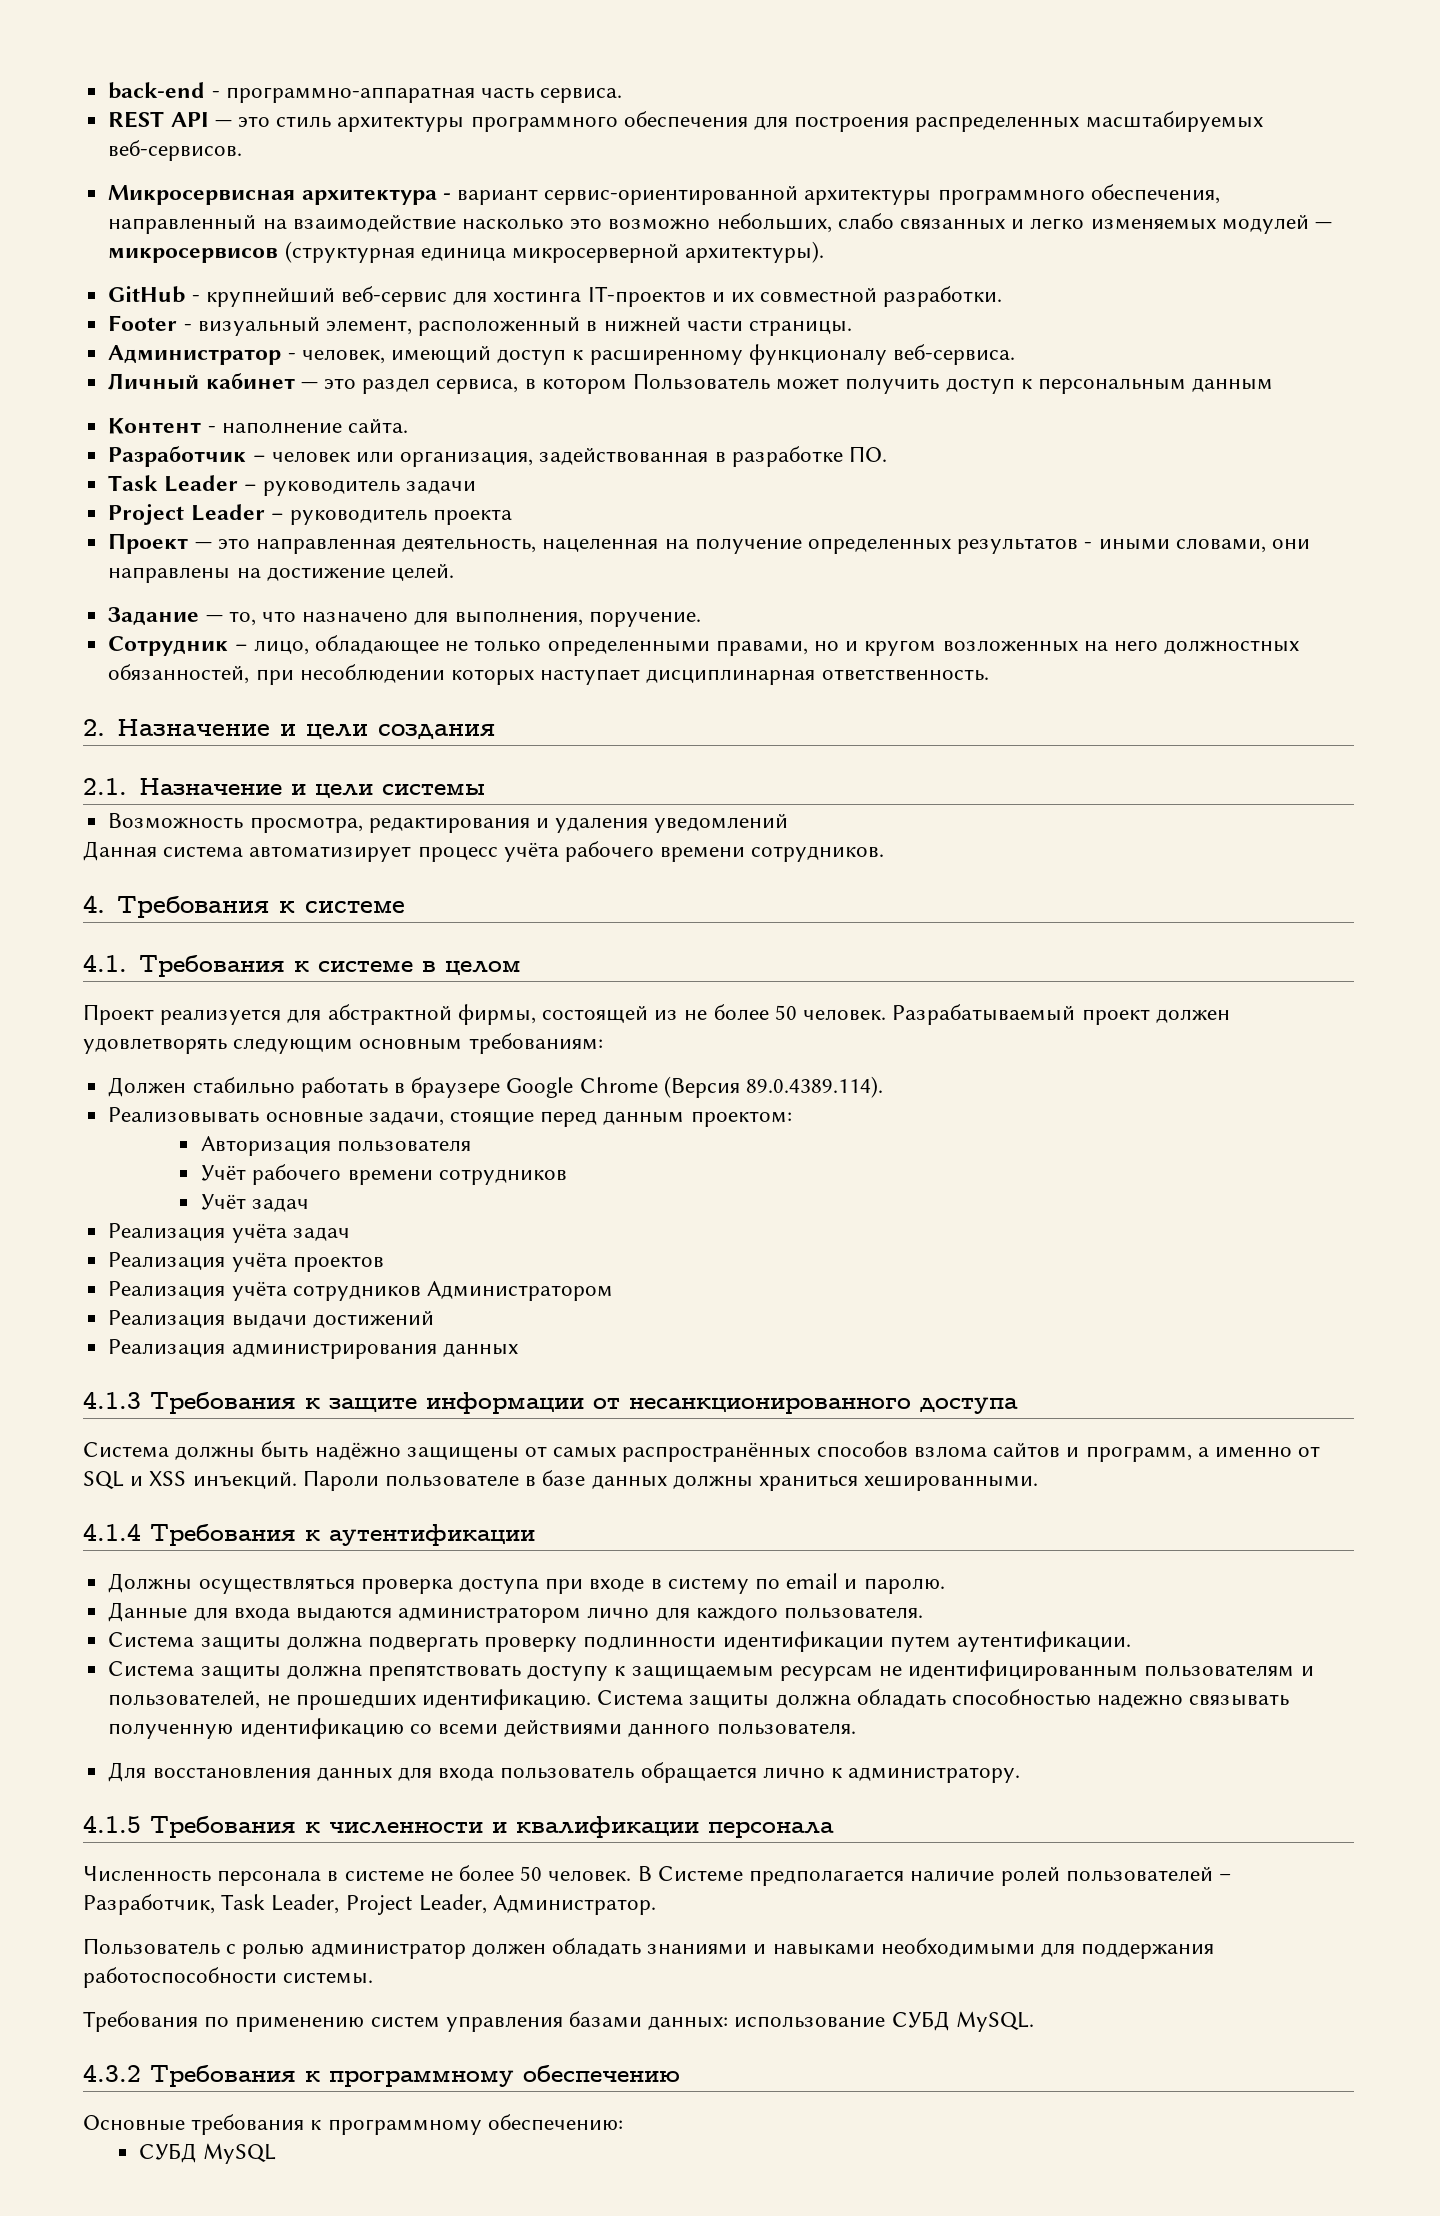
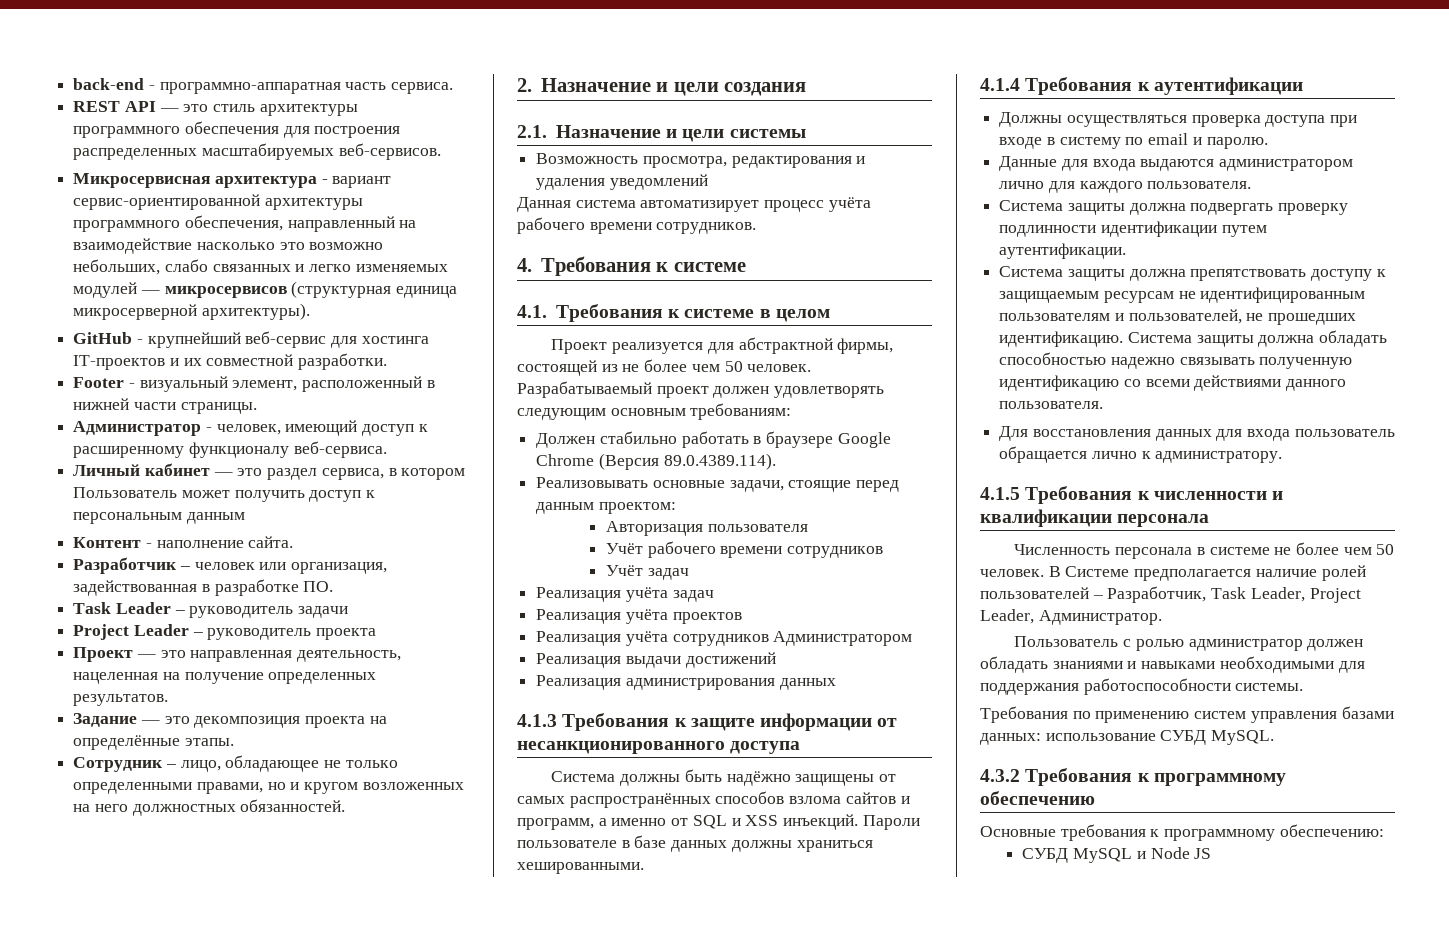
[957,538,1311,554] [108,563,454,583] [108,607,701,627] результатов - иными словами, они направлены на достижение целей. // Задание — то, что назначено для выполнения, поручение. -> [73,694,169,706] [73,713,387,728] [73,735,234,750] результатов. // Задание — это декомпозиция проекта на определённые этапы.
[108,664,989,685] обязанностей, при несоблюдении которых наступает дисциплинарная ответственность. -> [240,799,346,812] обязанностей.
(769, 1012) none -> [691,364,720,372] чем
(515, 1873) none -> [1343,547,1372,555] чем
(277, 2153) none -> [1136,847,1212,859] и Node JS

